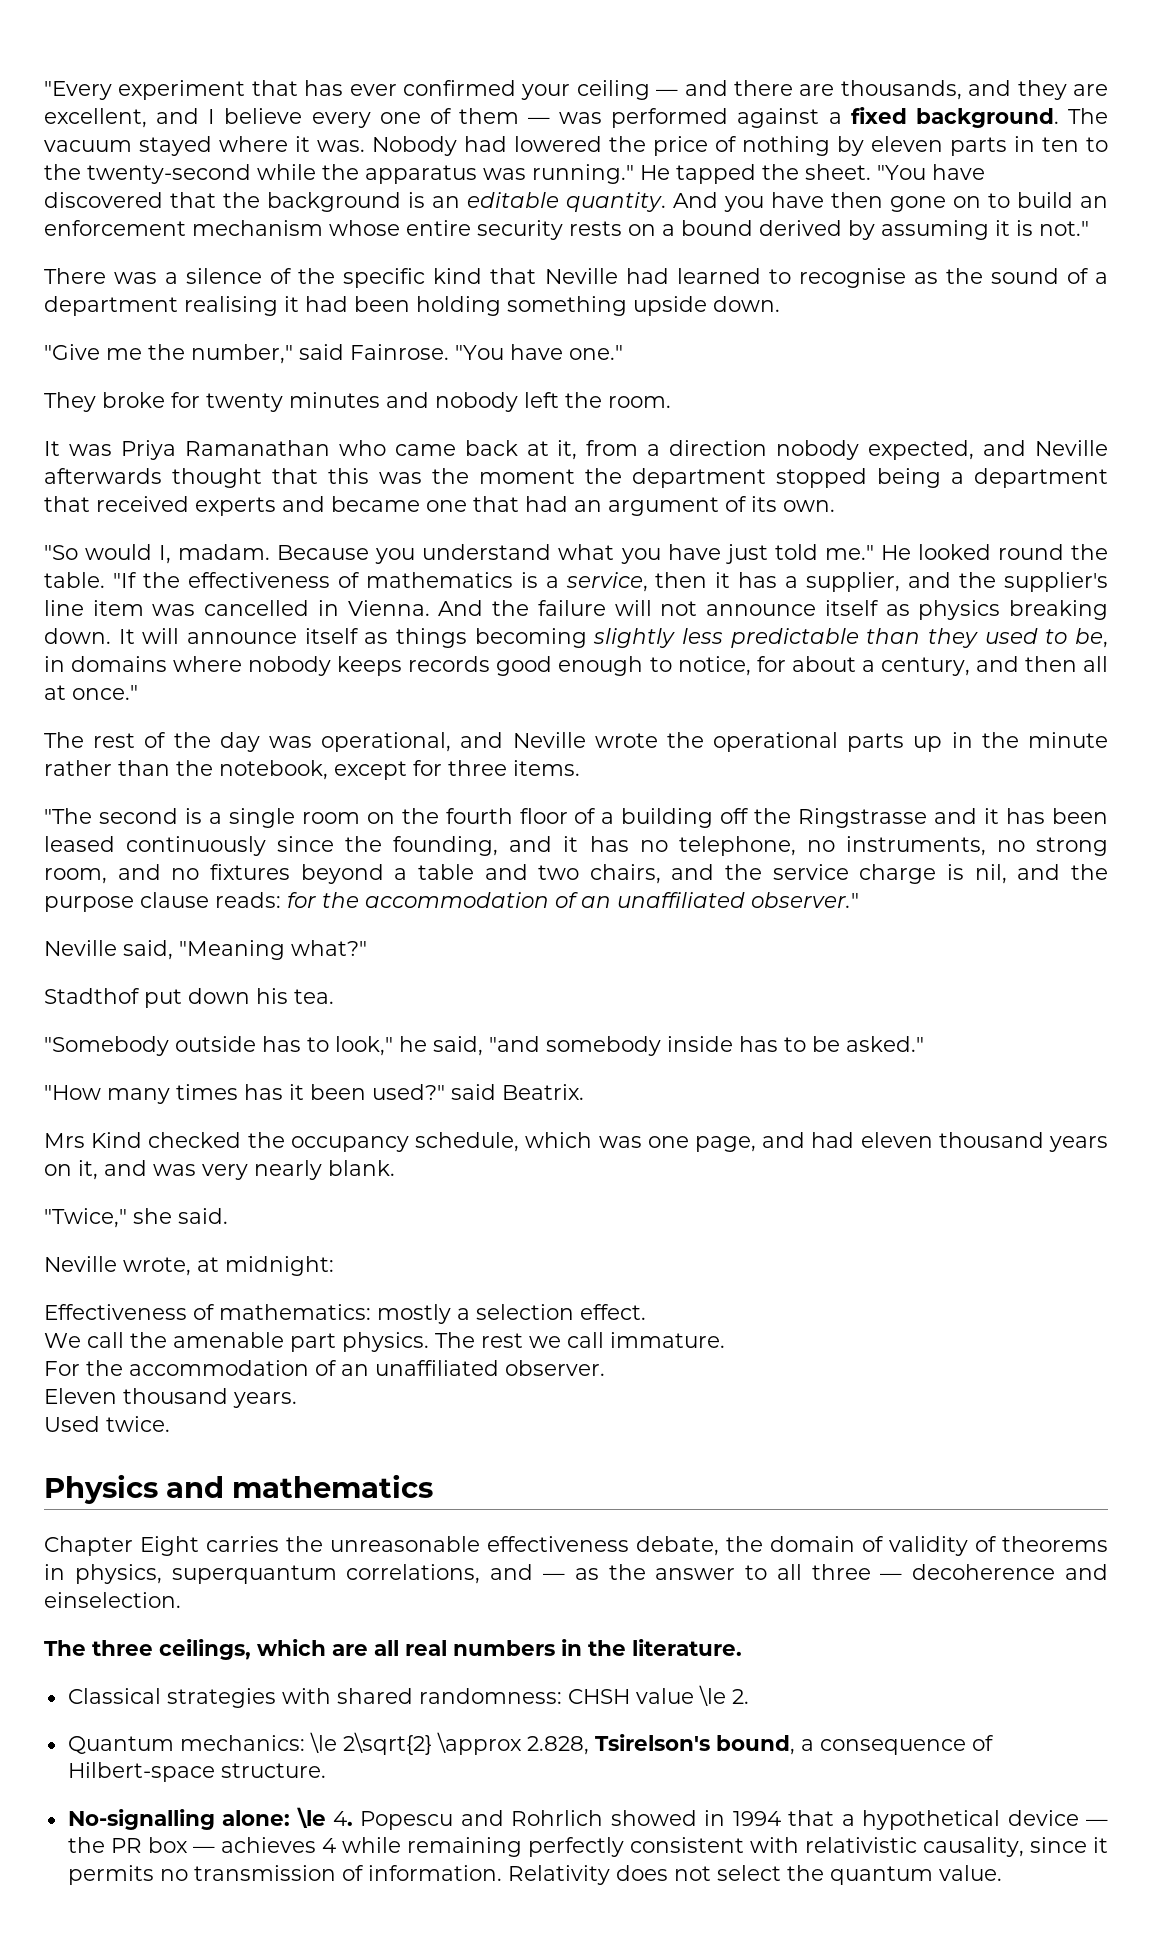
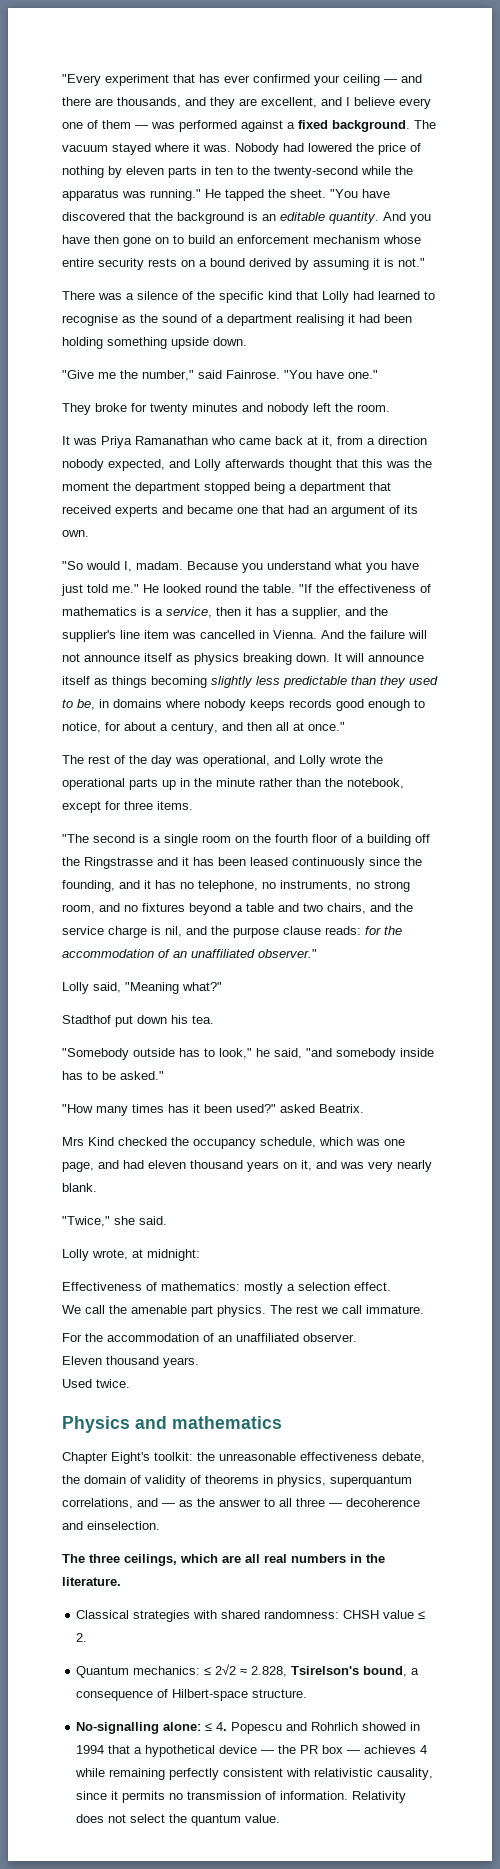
[544,268,618,284] Neville -> [322,291,349,303] Lolly
[1034,440,1108,456] Neville -> [194,459,221,471] Lolly
[512,732,586,748] Neville -> [299,755,326,767] Lolly
[44,940,117,956] Neville -> [62,982,89,994] Lolly
[451,1084,496,1100] said -> [280,1104,315,1113] asked
[44,1256,117,1272] Neville -> [62,1249,89,1261] Lolly
[140,1536,279,1556] Eight carries -> [111,1452,193,1464] Eight's toolkit:
[698,1685,726,1706] \le -> [418,1611,426,1619] ≤
[309,1732,522,1755] \le 2\sqrt{2} \approx -> [204,1664,248,1675] ≤ 2√2 ≈
[296,1807,326,1828] \le -> [205,1723,213,1731] ≤

